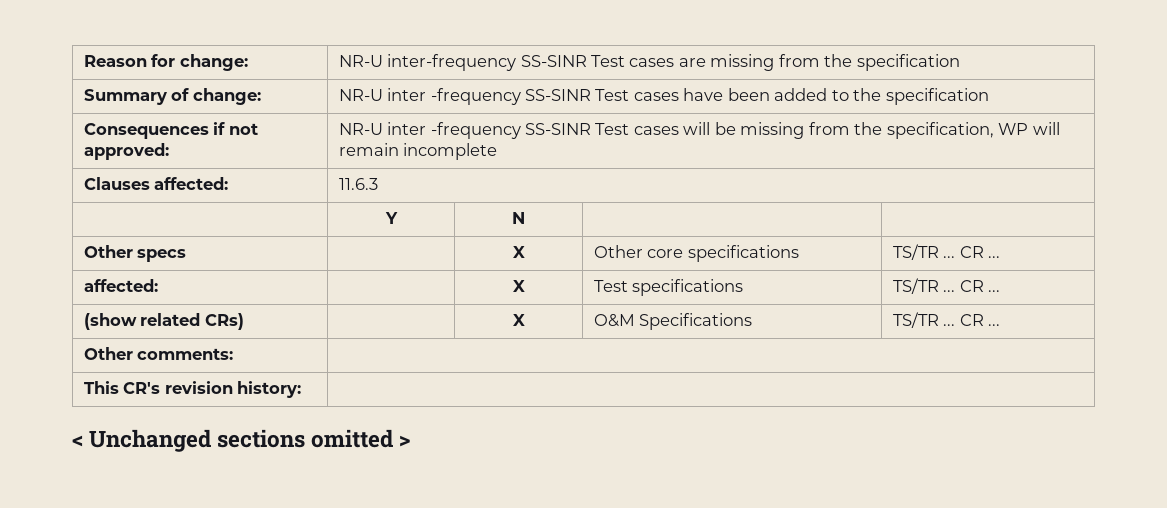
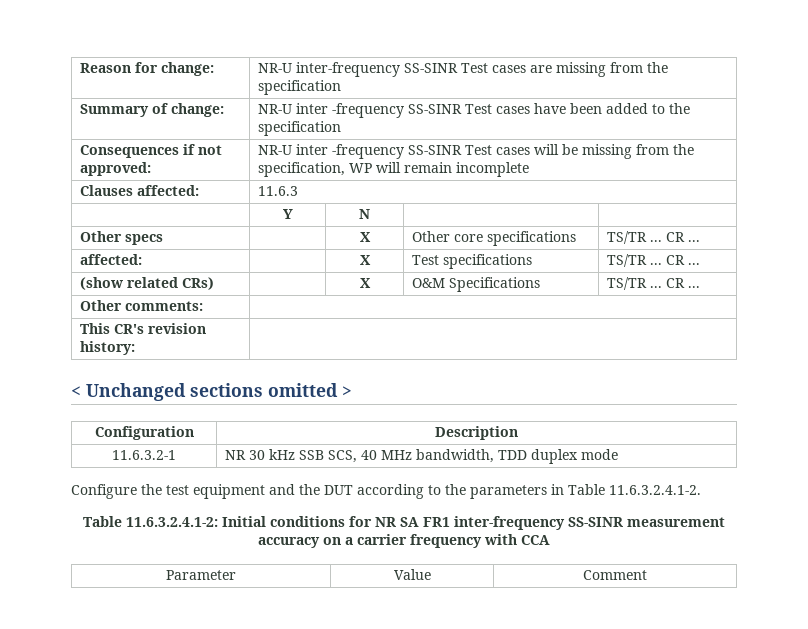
(411, 441) none -> [94,426,194,440] [435,426,518,440] [112,450,176,460] [225,449,619,464] [71,484,701,499] [83,516,725,530] [258,534,550,548] [166,570,236,580] [393,569,431,580] [583,570,647,580] // Configuration | Description // 11.6.3.2-1 | NR 30 kHz SSB SCS, 40 MHz bandwidth, TDD duplex mode // Configure the test equipment and the DUT according to the parameters in Table 11.6.3.2.4.1-2. // Table 11.6.3.2.4.1-2: Initial conditions for NR SA FR1 inter-frequency SS-SINR measurement accuracy on a carrier frequency with CCA // Parameter | Value | Comment

